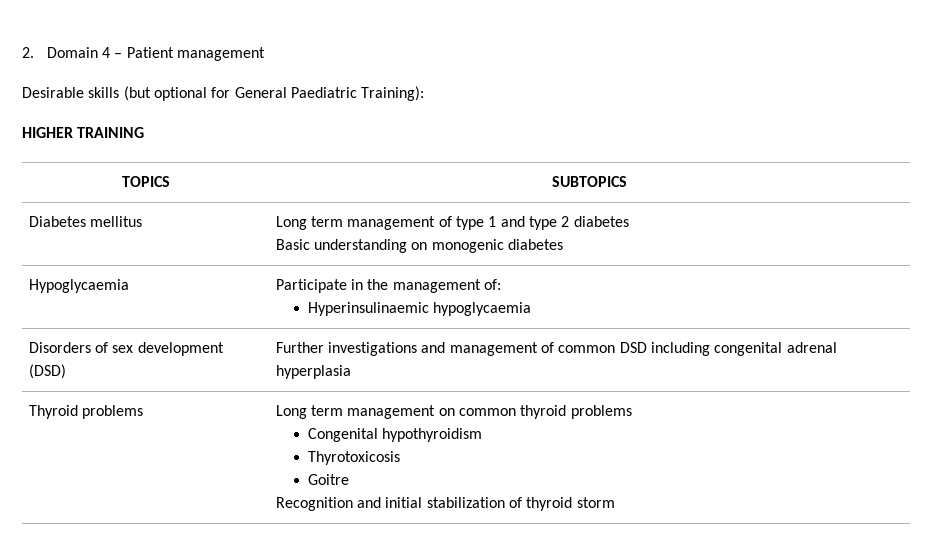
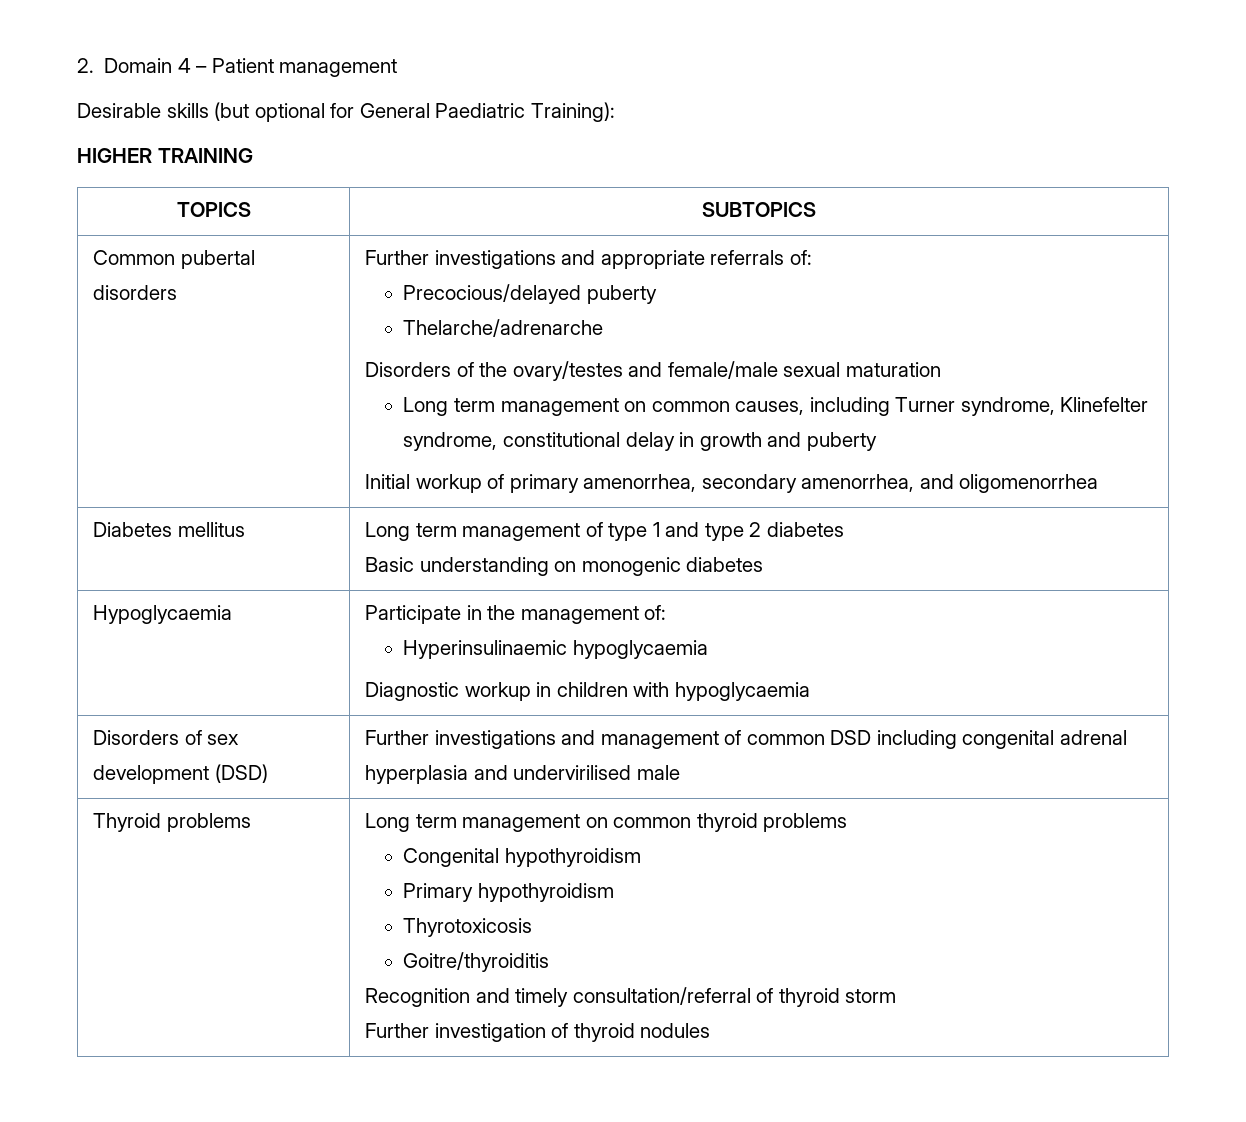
(627, 181) none -> [93,250,255,269] [93,285,178,300] [365,250,812,269] [403,284,658,304] [403,319,604,337] [365,361,941,381] [403,397,1149,416] [403,432,877,451] [365,474,1099,493] // Common pubertal disorders | Further investigations and appropriate referrals of: // Precocious/delayed puberty // Thelarche/adrenarche // Disorders of the ovary/testes and female/male sexual maturation // Long term management on common causes, including Turner syndrome, Klinefelter syndrome, constitutional delay in growth and puberty // Initial workup of primary amenorrhea, secondary amenorrhea, and oligomenorrhea
(532, 309) none -> [365,682,810,701] // Diagnostic workup in children with hypoglycaemia
(351, 372) none -> [473,765,680,780] and undervirilised male
(483, 435) none -> [403,883,615,902] // Primary hypothyroidism
[308,474,350,485] Goitre -> [403,952,550,972] Goitre/thyroiditis
[385,497,505,508] initial stabilization -> [515,987,751,1007] timely consultation/referral
(615, 502) none -> [365,1023,711,1042] // Further investigation of thyroid nodules

